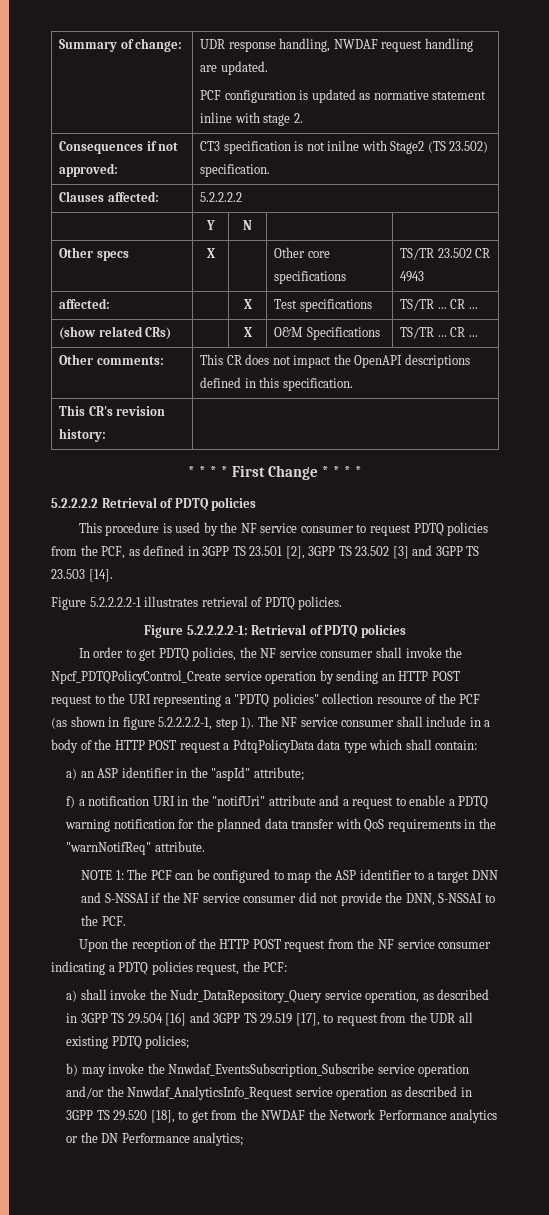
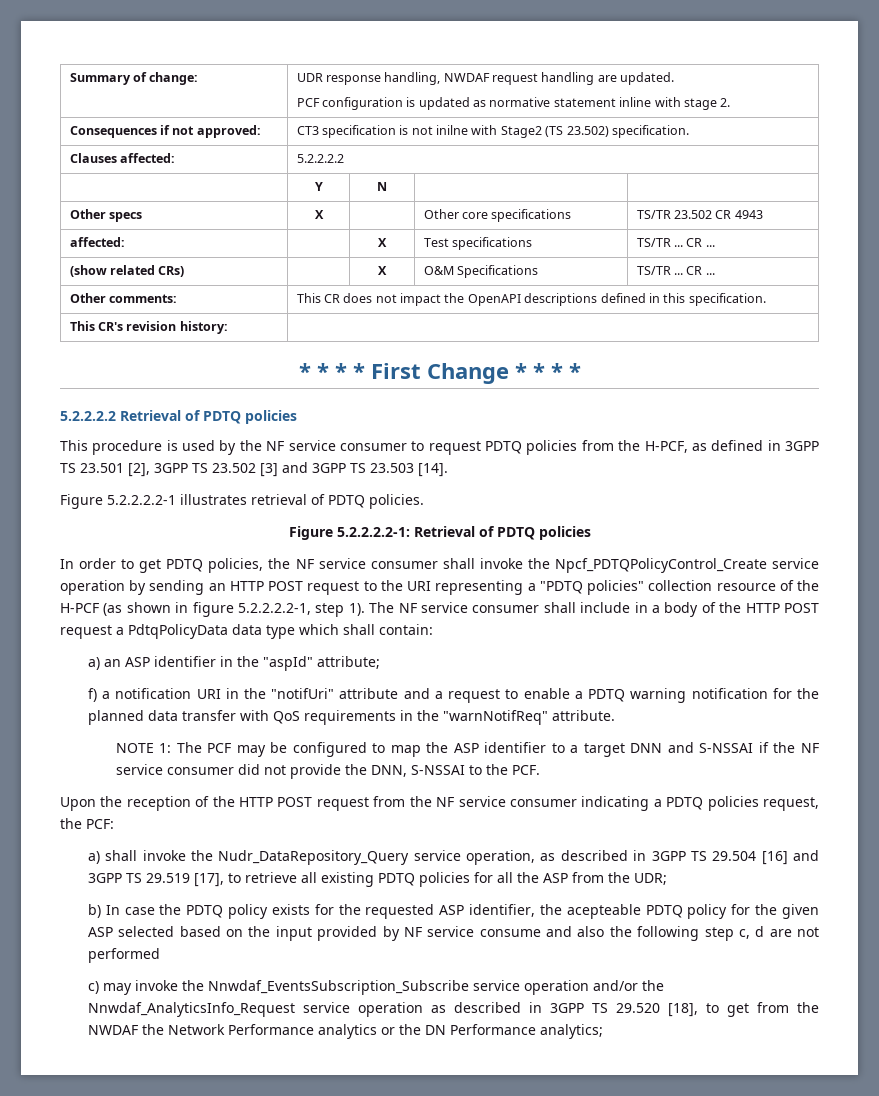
[101,546,126,559] PCF, -> [644,441,688,453] H-PCF,
[459,694,481,704] PCF -> [60,603,99,613] H-PCF
[175,873,194,880] can -> [236,745,266,757] may
[336,1012,473,1026] [66,1035,190,1049] [66,1063,79,1076] request from the UDR all existing PDTQ policies; // b) -> [244,872,667,887] [87,904,819,919] [87,926,819,941] [87,948,160,963] [87,981,99,994] retrieve all existing PDTQ policies for all the ASP from the UDR; // b) In case the PDTQ policy exists for the requested ASP identifier, the acepteable PDTQ policy for the given ASP selected based on the input provided by NF service consume and also the following step c, d are not performed // c)

